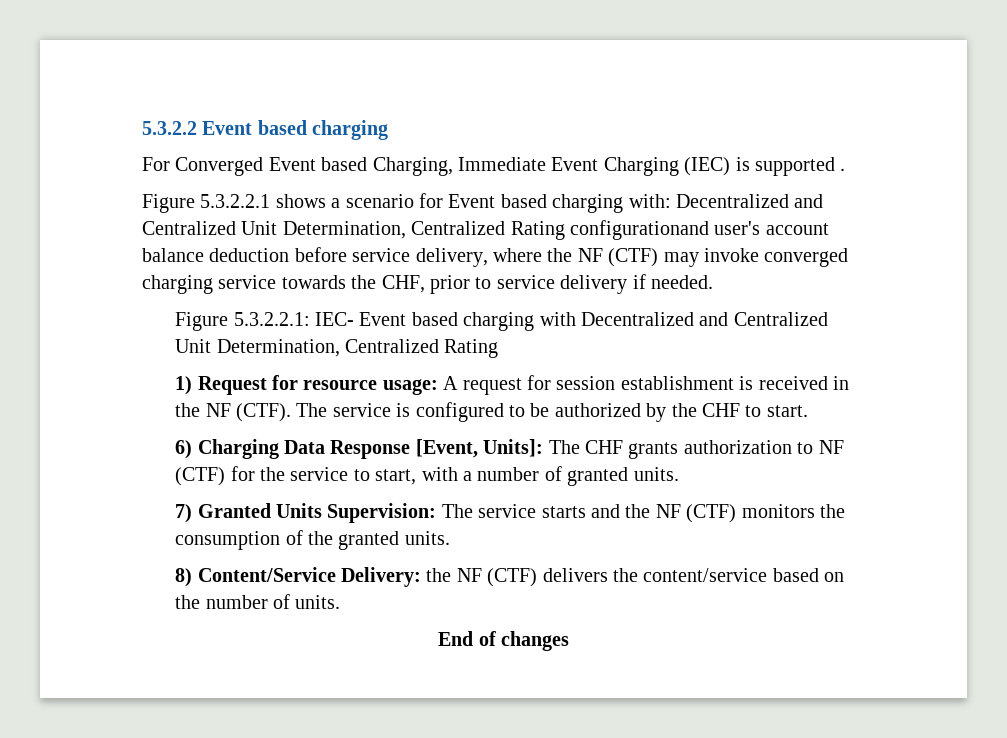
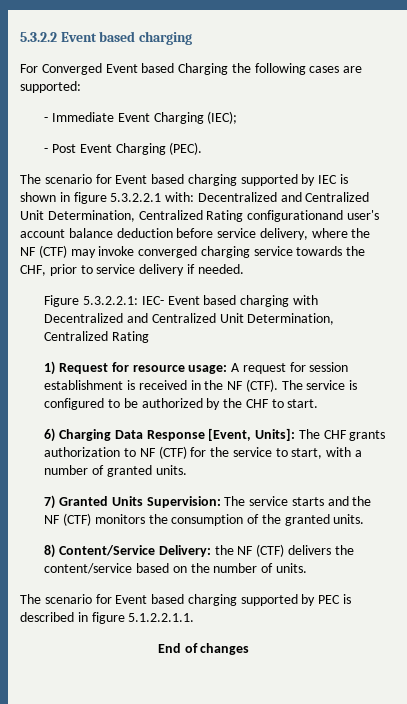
[372,157,846,176] [142,193,624,213] Charging, Immediate Event Charging (IEC) is supported . // Figure 5.3.2.2.1 shows a scenario for Event based charging -> [178,63,363,75] [20,81,81,93] [44,111,238,124] [44,142,203,155] [20,174,349,186] [20,192,162,204] Charging the following cases are supported: // - Immediate Event Charging (IEC); // - Post Event Charging (PEC). // The scenario for Event based charging supported by IEC is shown in figure 5.3.2.2.1
(341, 602) none -> [20,594,352,606] [20,612,195,624] // The scenario for Event based charging supported by PEC is described in figure 5.1.2.2.1.1.

